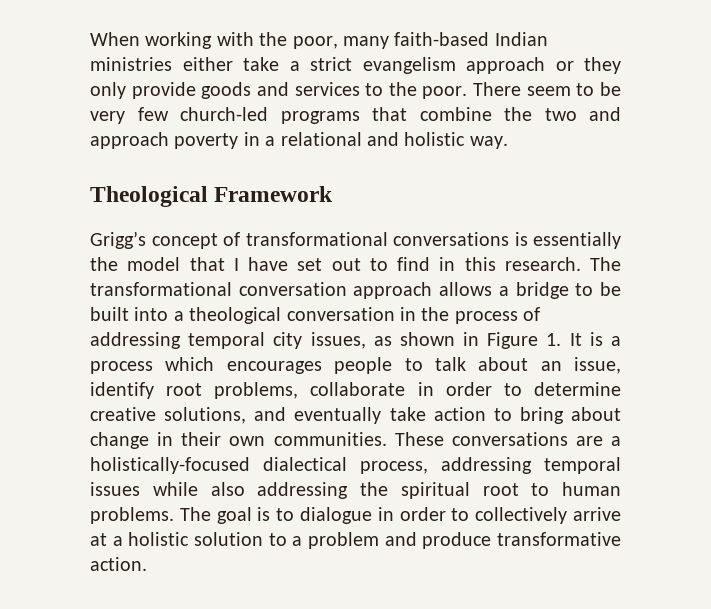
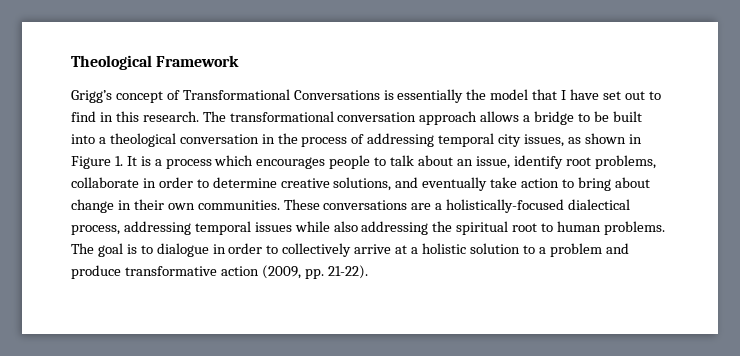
[90,32,548,49] [90,57,621,74] [90,82,621,99] [90,107,621,124] [90,132,508,149] When working with the poor, many faith-based Indian ministries either take a strict evangelism approach or they only provide goods and services to the poor. There seem to be very few church-led programs that combine the two and approach poverty in a relational and holistic way. // -> (71, 62) none
[245,232,509,246] transformational conversations -> [182,89,380,100] Transformational Conversations
[90,557,147,571] action. -> [220,265,368,279] action (2009, pp. 21-22).

